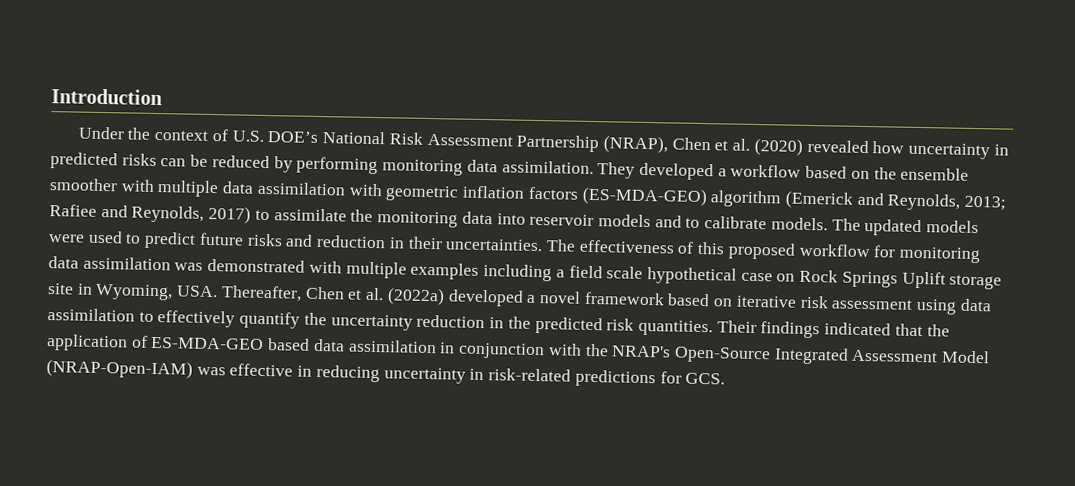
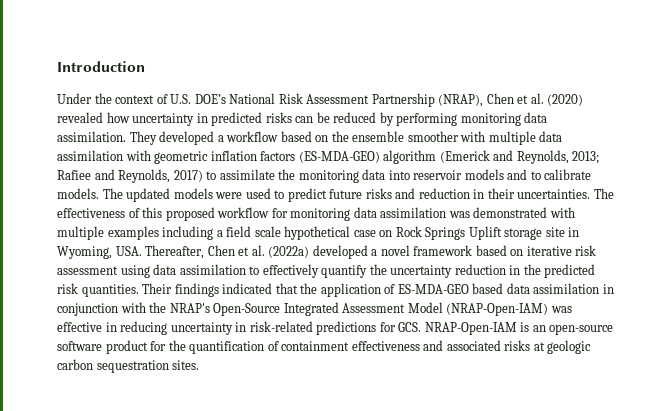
(726, 378) none -> [424,322,614,335] [57,340,592,354] [57,359,200,373] NRAP-Open-IAM is an open-source software product for the quantification of containment effectiveness and associated risks at geologic carbon sequestration sites.

